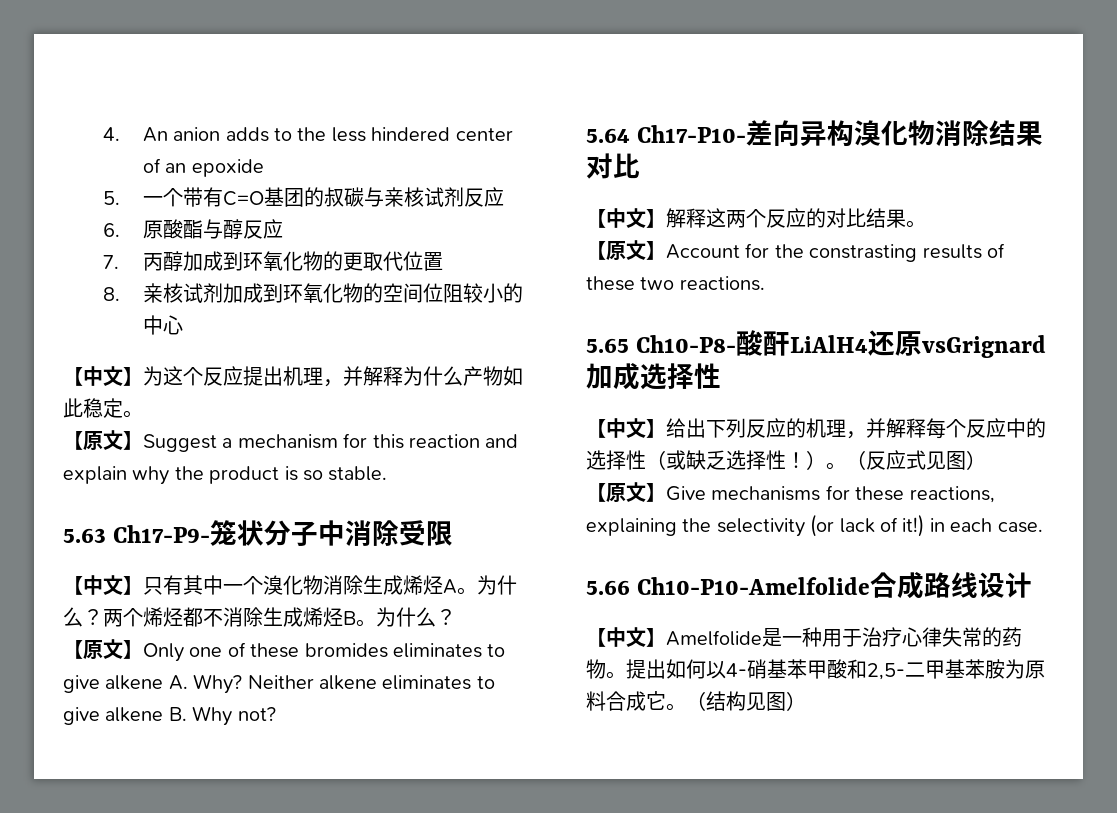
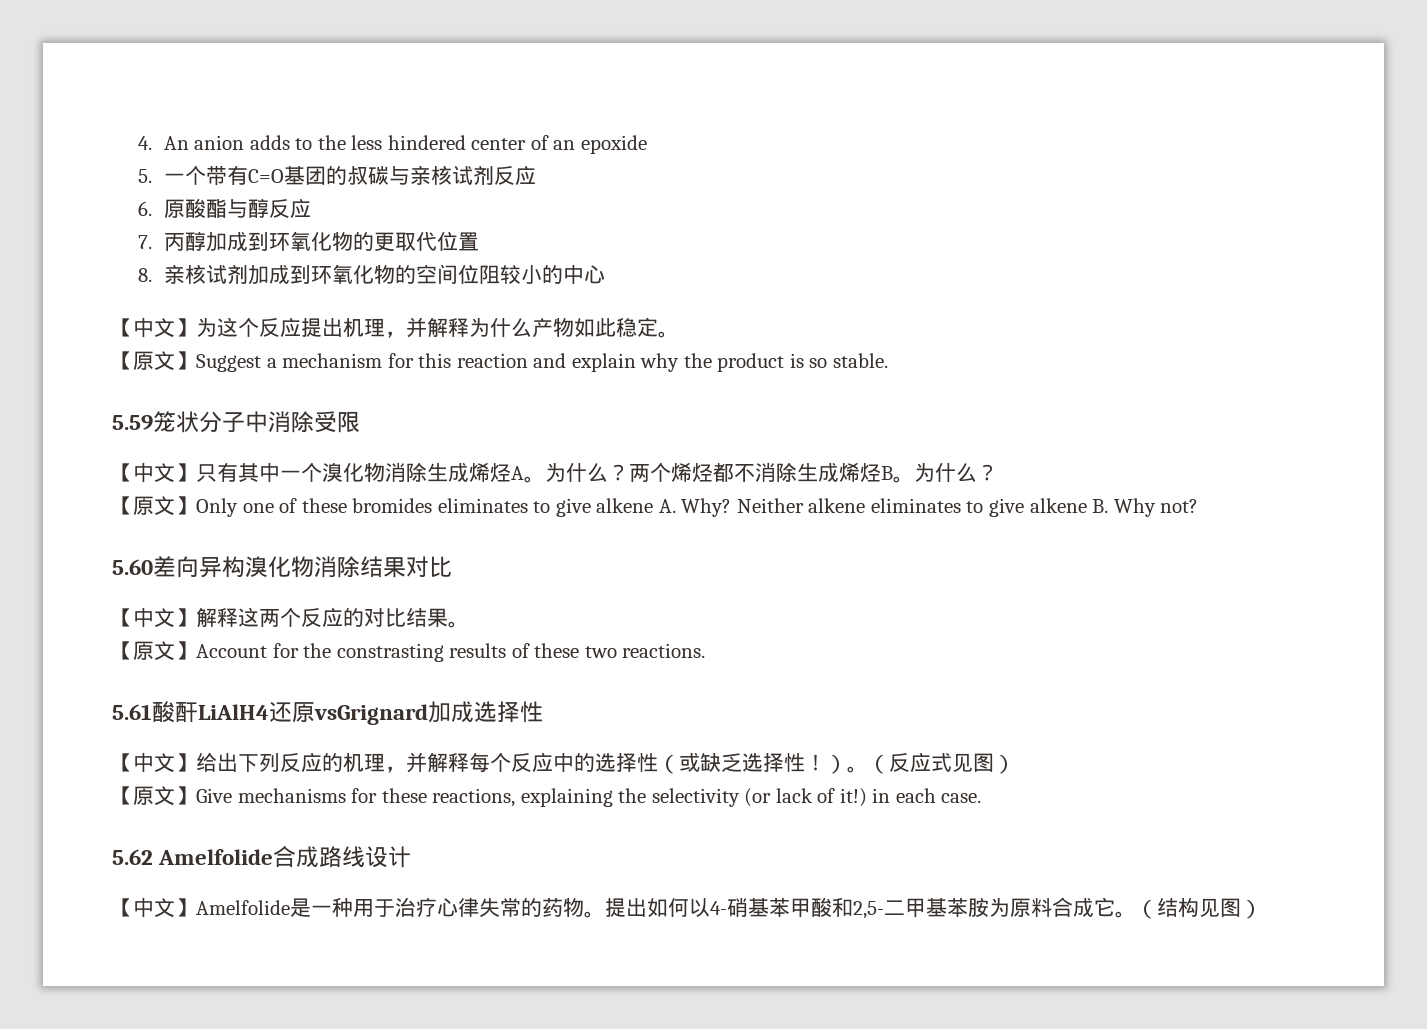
[63,525,211,543] 5.63 Ch17-P9- -> [112,415,153,430] 5.59
[586,125,747,143] 5.64 Ch17-P10- -> [112,559,153,575] 5.60
[586,335,737,353] 5.65 Ch10-P8- -> [112,704,152,720] 5.61
[586,577,871,595] 5.66 Ch10-P10-Amelfolide -> [112,849,274,865] 5.62 Amelfolide

